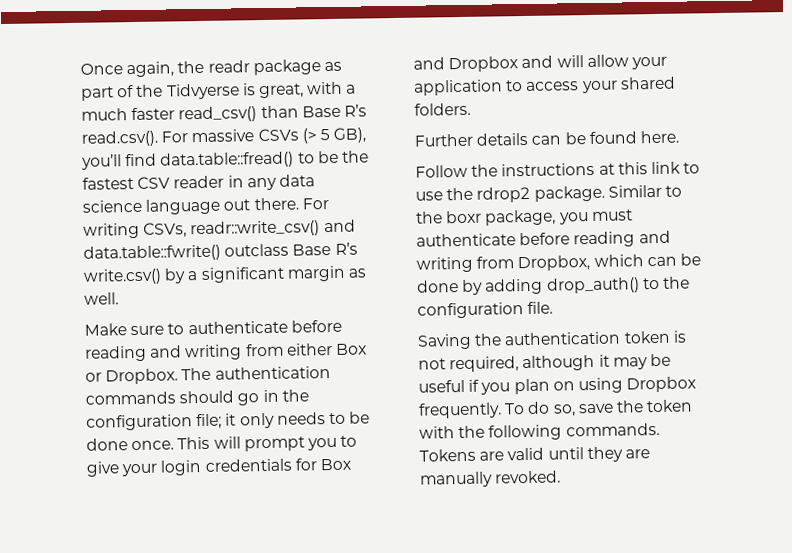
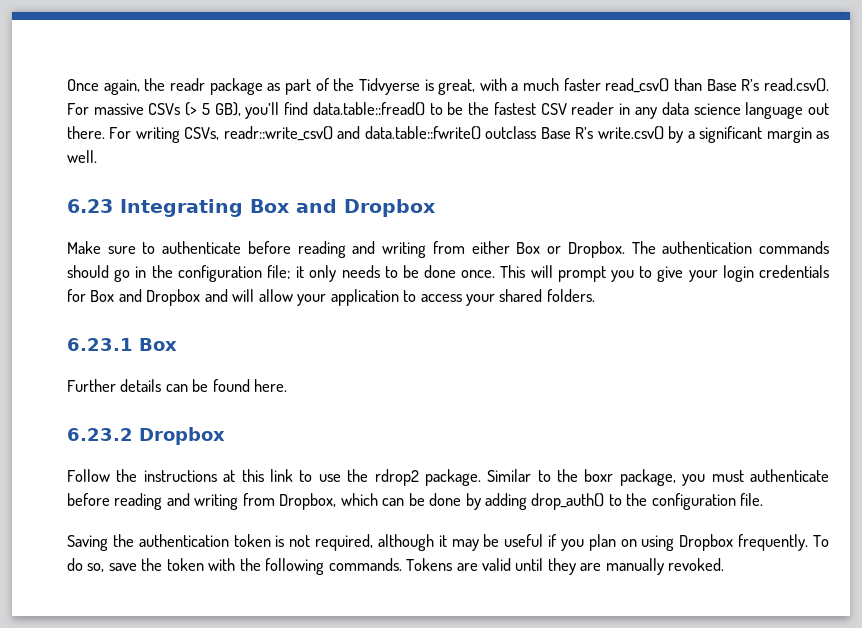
(119, 298) none -> [67,199,435,217] // 6.23 Integrating Box and Dropbox
(471, 109) none -> [67,338,177,351] // 6.23.1 Box
(679, 137) none -> [67,427,225,445] // 6.23.2 Dropbox

